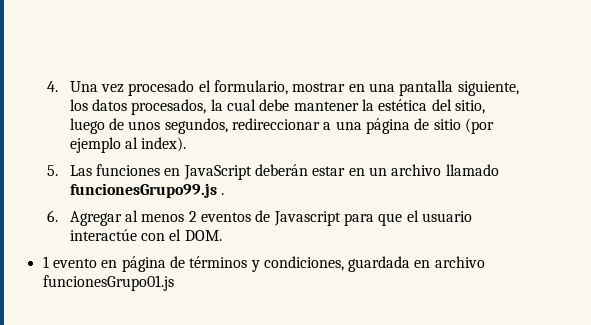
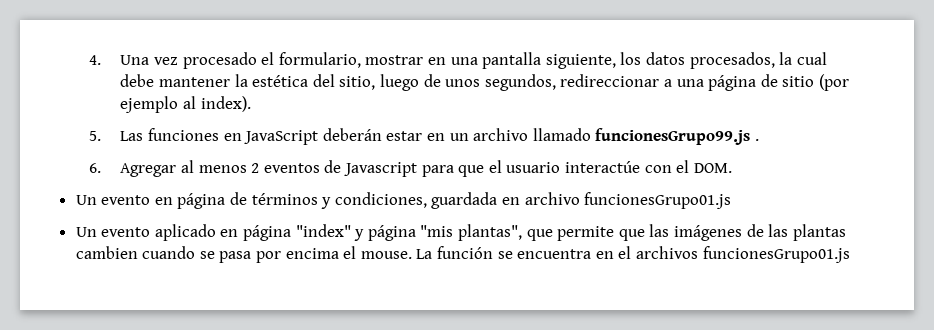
[42,256,49,268] 1 -> [75,195,97,205] Un
(174, 283) none -> [75,224,846,241] [75,246,850,263] // Un evento aplicado en página "index" y página "mis plantas", que permite que las imágenes de las plantas cambien cuando se pasa por encima el mouse. La función se encuentra en el archivos funcionesGrupo01.js

